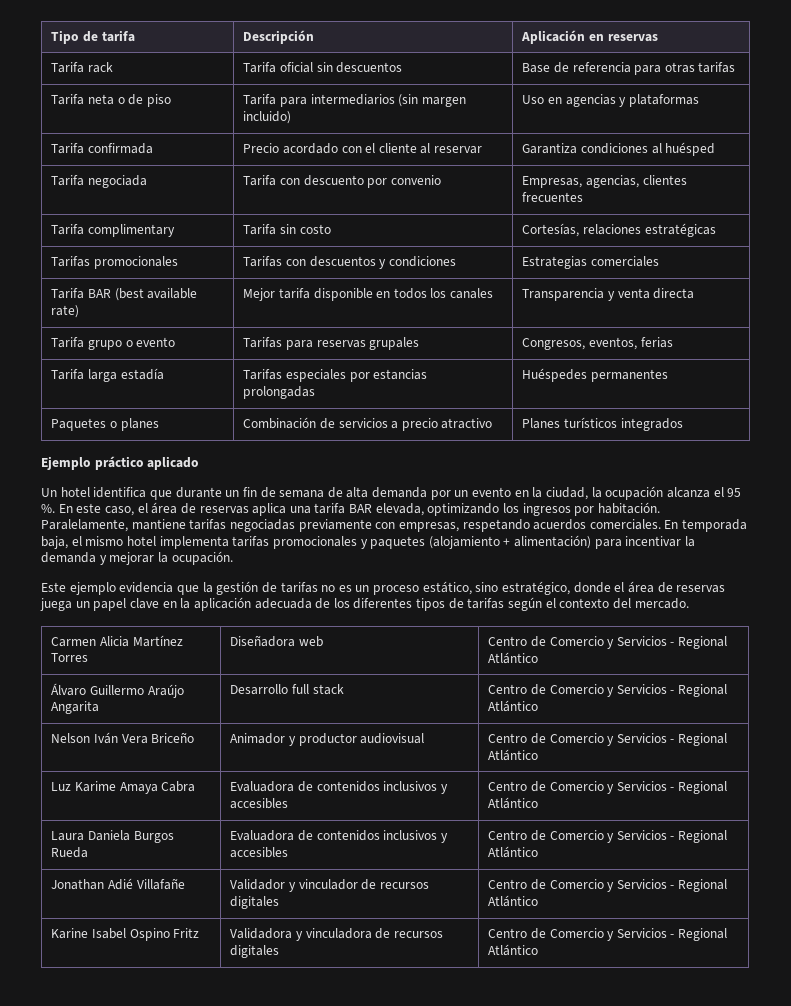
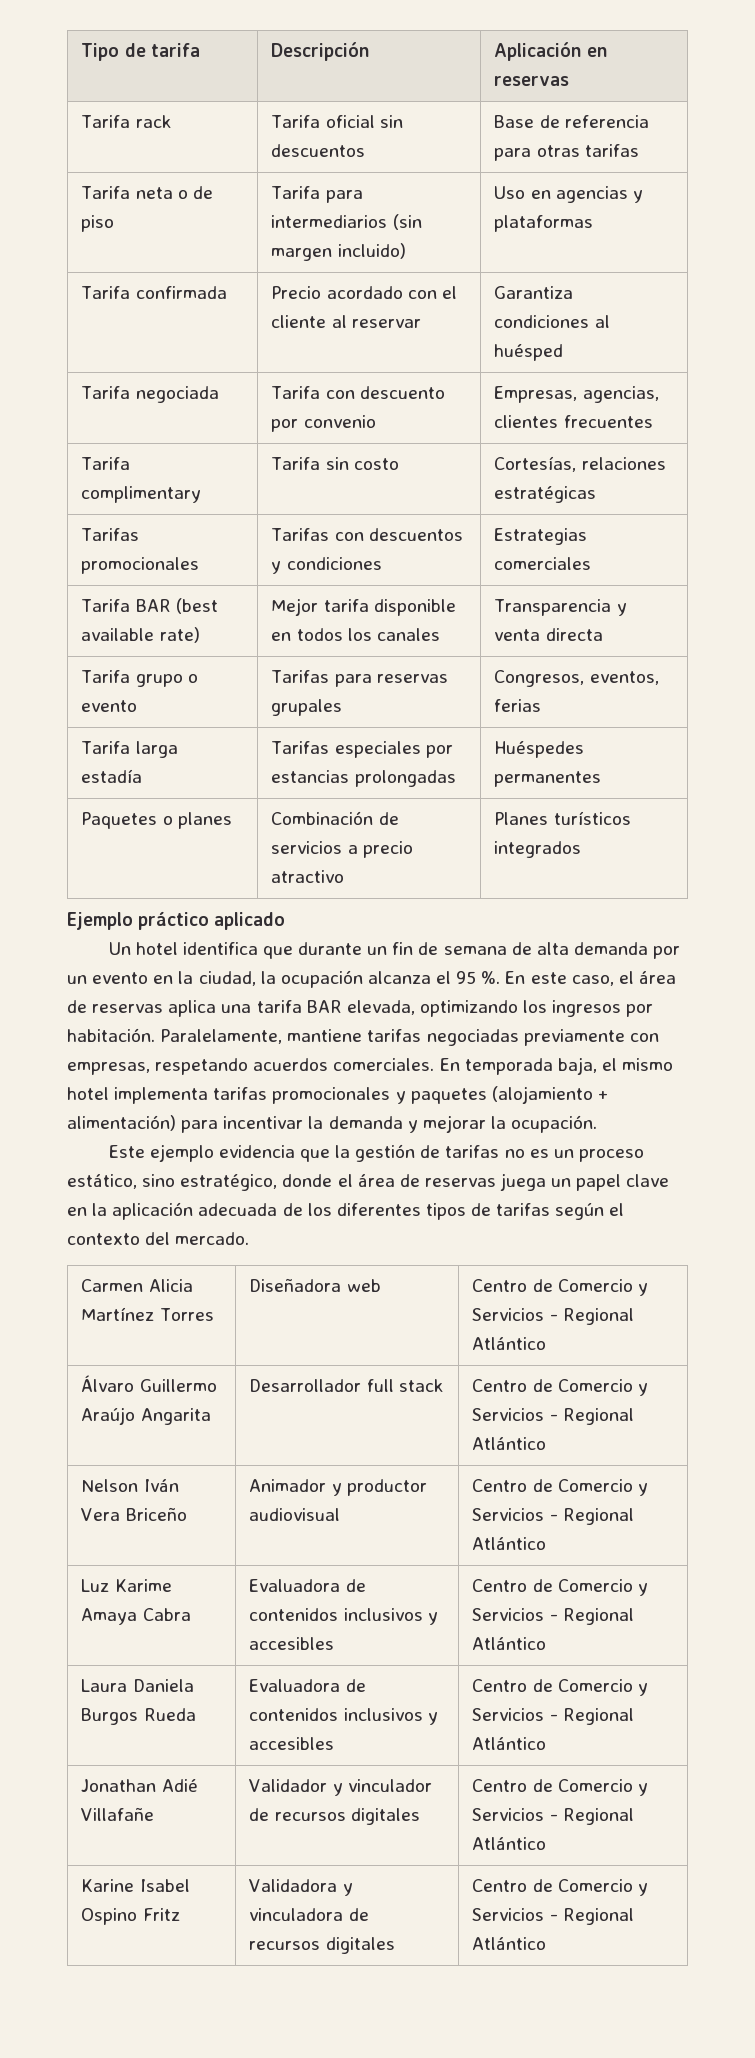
[230,684,289,695] Desarrollo -> [249,1379,362,1392] Desarrollador

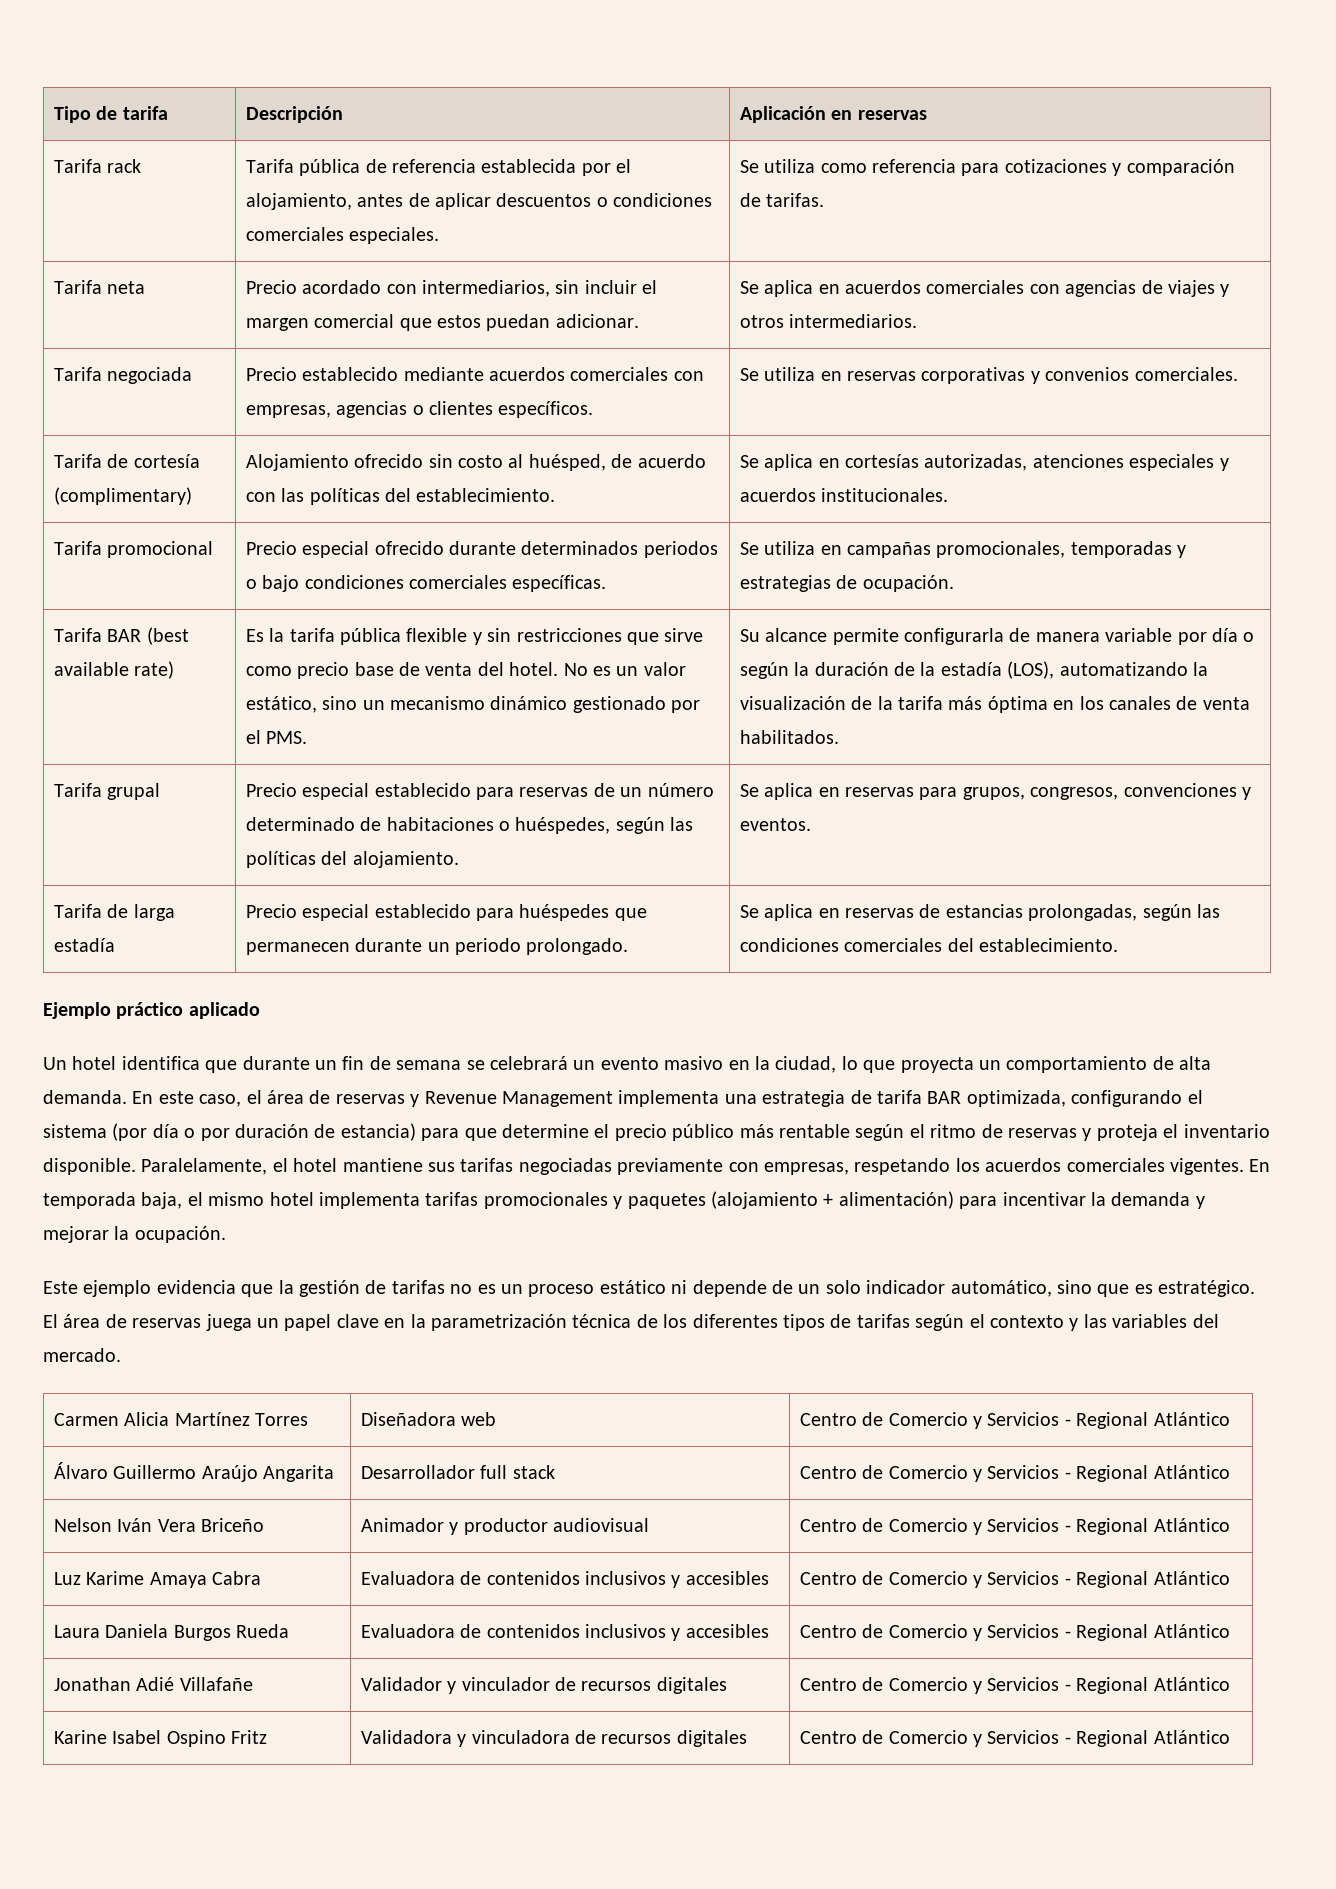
[325,115,403,128] [271,144,366,157] [494,115,649,128] [494,144,639,161] [81,186,213,199] [81,215,115,232] [271,186,363,203] [271,214,422,230] [271,243,406,261] [494,186,643,203] [494,215,594,232] [81,286,227,299] [271,286,457,299] [271,315,421,328] [494,286,574,299] [494,315,610,328] [494,344,564,361] [81,386,219,403] [271,386,445,399] [271,415,376,432] [494,386,659,403] [494,415,653,428] [81,457,131,470] [81,486,202,503] [271,457,399,470] [494,456,666,472] [494,486,597,503] [81,528,140,541] [81,557,200,574] [271,528,463,541] [271,557,382,574] [494,528,588,545] [494,557,592,570] oficial sin descuentos | Base de referencia para otras tarifas // Tarifa neta o de piso | Tarifa para intermediarios (sin margen incluido) | Uso en agencias y plataformas // Tarifa confirmada | Precio acordado con el cliente al reservar | Garantiza condiciones al huésped // Tarifa negociada | Tarifa con descuento por convenio | Empresas, agencias, clientes frecuentes // Tarifa complimentary | Tarifa sin costo | Cortesías, relaciones estratégicas // Tarifas promocionales | Tarifas con descuentos y condiciones | Estrategias comerciales -> [299,159,632,176] [245,193,713,210] [245,227,440,244] [739,159,1235,176] [739,193,825,207] [53,280,146,294] [245,280,658,297] [245,314,639,331] [739,280,1230,297] [739,314,918,328] [53,367,193,384] [245,367,704,381] [245,401,594,418] [739,367,1238,384] [53,454,200,468] [53,487,192,505] [245,454,706,471] [245,488,556,505] [739,454,1229,471] [739,488,949,502] [53,541,214,558] [245,541,718,558] [245,575,607,592] [739,541,1187,558] [739,575,954,592] pública de referencia establecida por el alojamiento, antes de aplicar descuentos o condiciones comerciales especiales. | Se utiliza como referencia para cotizaciones y comparación de tarifas. // Tarifa neta | Precio acordado con intermediarios, sin incluir el margen comercial que estos puedan adicionar. | Se aplica en acuerdos comerciales con agencias de viajes y otros intermediarios. // Tarifa negociada | Precio establecido mediante acuerdos comerciales con empresas, agencias o clientes específicos. | Se utiliza en reservas corporativas y convenios comerciales. // Tarifa de cortesía (complimentary) | Alojamiento ofrecido sin costo al huésped, de acuerdo con las políticas del establecimiento. | Se aplica en cortesías autorizadas, atenciones especiales y acuerdos institucionales. // Tarifa promocional | Precio especial ofrecido durante determinados periodos o bajo condiciones comerciales específicas. | Se utiliza en campañas promocionales, temporadas y estrategias de ocupación.
[271,598,456,616] [271,628,440,641] [494,599,627,616] [494,628,603,641] [81,670,198,687] [81,700,138,712] [271,670,448,687] [271,699,343,716] [494,670,659,687] [494,699,542,712] [81,741,131,754] Mejor tarifa disponible en todos los canales | Transparencia y venta directa // Tarifa grupo o evento | Tarifas para reservas grupales | Congresos, eventos, ferias // Tarifa -> [245,628,704,645] [245,662,686,679] [245,696,701,713] [245,730,308,744] [739,628,1255,645] [739,661,1209,679] [739,696,1250,713] [739,730,839,744] [53,783,161,800] [245,783,714,800] [245,817,694,834] [245,851,459,868] [739,783,1252,800] [739,818,811,831] [53,904,129,918] Es la tarifa pública flexible y sin restricciones que sirve como precio base de venta del hotel. No es un valor estático, sino un mecanismo dinámico gestionado por el PMS. | Su alcance permite configurarla de manera variable por día o según la duración de la estadía (LOS), automatizando la visualización de la tarifa más óptima en los canales de venta habilitados. // Tarifa grupal | Precio especial establecido para reservas de un número determinado de habitaciones o huéspedes, según las políticas del alojamiento. | Se aplica en reservas para grupos, congresos, convenciones y eventos. // Tarifa de
[271,741,453,758] [271,770,456,787] [494,741,585,758] [494,771,602,787] [81,812,232,829] [271,811,399,825] [271,841,413,858] [271,870,345,883] [494,811,631,825] [494,841,582,858] Tarifas especiales por estancias prolongadas | Huéspedes permanentes // Paquetes o planes | Combinación de servicios a precio atractivo | Planes turísticos integrados -> [245,904,647,921] [245,938,629,955] [739,904,1221,921] [739,938,1119,952] Precio especial establecido para huéspedes que permanecen durante un periodo prolongado. | Se aplica en reservas de estancias prolongadas, según las condiciones comerciales del establecimiento.
[511,942,681,959] de alta demanda por -> [466,1056,568,1070] se celebrará
(149, 978) none -> [664,1056,724,1070] masivo
[260,970,501,988] la ocupación alcanza el 95 %. -> [841,1056,1212,1073] [43,1090,127,1104] lo que proyecta un comportamiento de alta demanda.
[168,1000,654,1017] [67,1028,363,1044] aplica una tarifa BAR elevada, optimizando los ingresos por habitación. Paralelamente, mantiene -> [410,1090,1203,1107] [43,1123,1270,1141] [43,1158,455,1175] y Revenue Management implementa una estrategia de tarifa BAR optimizada, configurando el sistema (por día o por duración de estancia) para que determine el precio público más rentable según el ritmo de reservas y proteja el inventario disponible. Paralelamente, el hotel mantiene sus
[253,1058,435,1071] acuerdos comerciales. -> [955,1158,1244,1175] los acuerdos comerciales vigentes.
[67,1174,353,1191] estático, sino estratégico, donde el -> [599,1280,1256,1297] [43,1314,58,1328] estático ni depende de un solo indicador automático, sino que es estratégico. El
[112,1202,278,1220] aplicación adecuada -> [430,1314,632,1331] parametrización técnica
(140, 1239) none -> [1069,1314,1188,1331] y las variables

